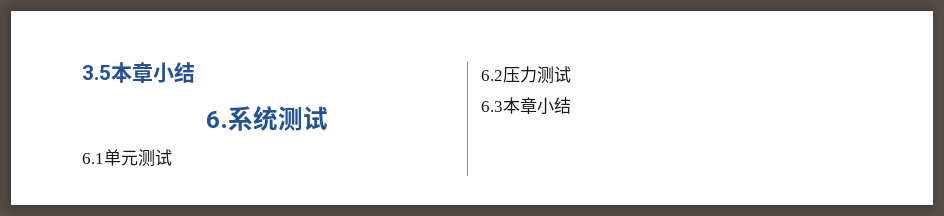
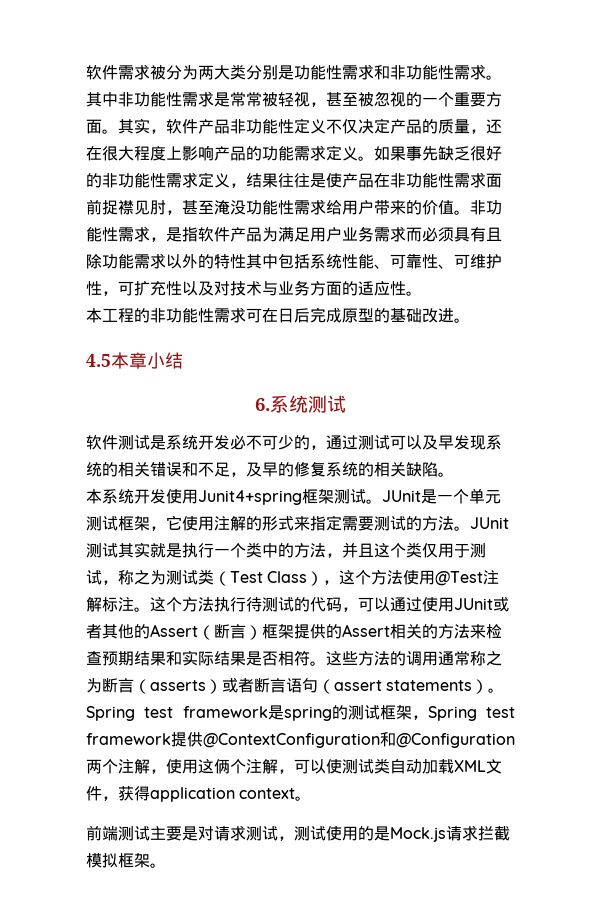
[82,65,111,80] 3.5 -> [86,64,502,80] [86,91,502,107] [86,118,502,134] [86,145,502,161] [86,172,502,188] [86,199,502,215] [86,226,502,242] [86,253,502,269] [86,280,422,296] [86,307,470,323] [86,354,111,367] 软件需求被分为两大类分别是功能性需求和非功能性需求。其中非功能性需求是常常被轻视，甚至被忽视的一个重要方面。其实，软件产品非功能性定义不仅决定产品的质量，还在很大程度上影响产品的功能需求定义。如果事先缺乏很好的非功能性需求定义，结果往往是使产品在非功能性需求面前捉襟见肘，甚至淹没功能性需求给用户带来的价值。非功能性需求，是指软件产品为满足用户业务需求而必须具有且除功能需求以外的特性其中包括系统性能、可靠性、可维护性，可扩充性以及对技术与业务方面的适应性。 // 本工程的非功能性需求可在日后完成原型的基础改进。 // 4.5
[82,149,172,167] [481,66,571,84] [481,97,571,115] 6.1单元测试 // 6.2压力测试 // 6.3本章小结 -> [86,434,502,450] [86,461,454,477] [86,488,501,505] [86,515,509,531] [86,542,486,558] [86,569,500,586] [86,597,509,612] [86,624,502,640] [86,650,502,666] [86,678,505,694] [86,705,515,721] [86,732,515,748] [86,758,502,774] [86,786,312,802] [86,825,510,842] [86,853,166,868] 软件测试是系统开发必不可少的，通过测试可以及早发现系统的相关错误和不足，及早的修复系统的相关缺陷。 // 本系统开发使用Junit4+spring框架测试。JUnit是一个单元测试框架，它使用注解的形式来指定需要测试的方法。JUnit测试其实就是执行一个类中的方法，并且这个类仅用于测试，称之为测试类（Test Class），这个方法使用@Test注解标注。这个方法执行待测试的代码，可以通过使用JUnit或者其他的Assert（断言）框架提供的Assert相关的方法来检查预期结果和实际结果是否相符。这些方法的调用通常称之为断言（asserts）或者断言语句（assert statements）。Spring test framework是spring的测试框架，Spring test framework提供@ContextConfiguration和@Configuration两个注解，使用这俩个注解，可以使测试类自动加载XML文件，获得application context。 // 前端测试主要是对请求测试，测试使用的是Mock.js请求拦截模拟框架。

